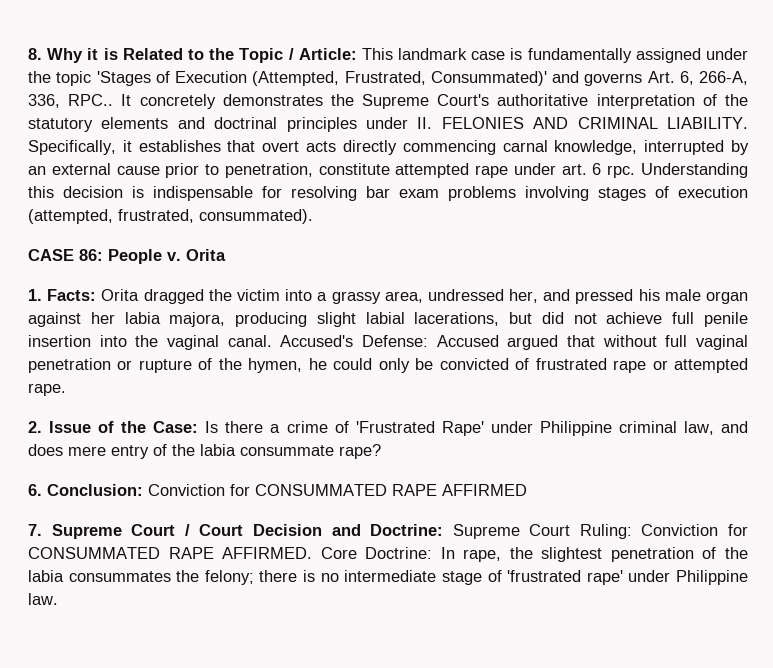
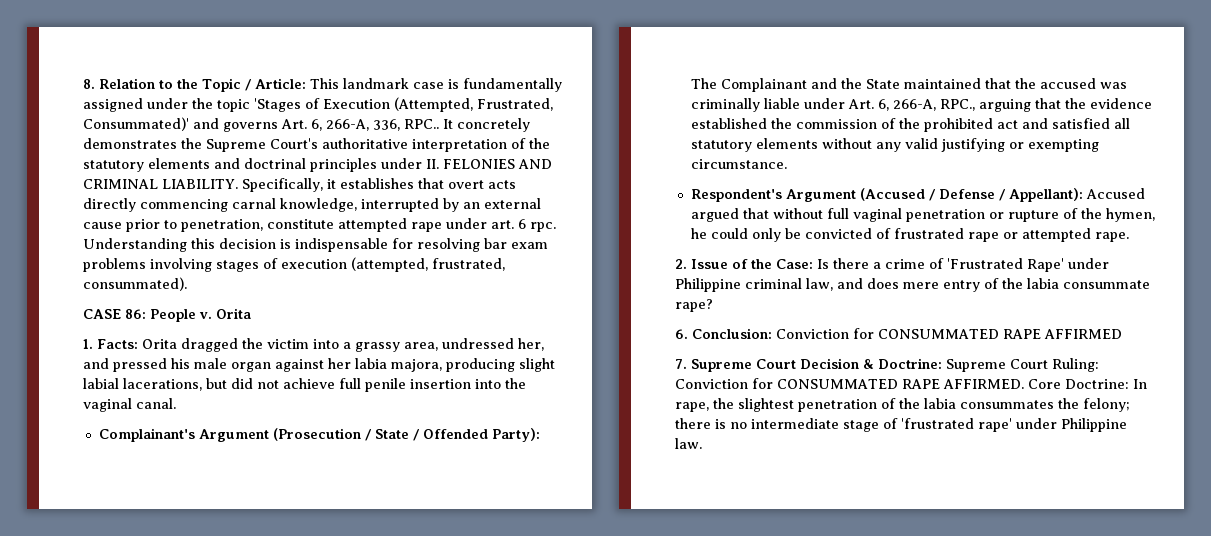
[47,48,183,63] Why it is Related -> [99,78,155,89] Relation
[280,335,428,347] Accused's Defense: -> [98,428,540,442] [690,78,1127,92] [690,98,1152,112] [690,118,1130,132] [690,138,1099,152] [690,159,787,169] [690,188,1083,202] // Complainant's Argument (Prosecution / State / Offended Party): The Complainant and the State maintained that the accused was criminally liable under Art. 6, 266-A, RPC., arguing that the evidence established the commission of the prohibited act and satisfied all statutory elements without any valid justifying or exempting circumstance. // Respondent's Argument (Accused / Defense / Appellant):
[184,524,361,536] / Court Decision and -> [800,358,874,369] Decision &

